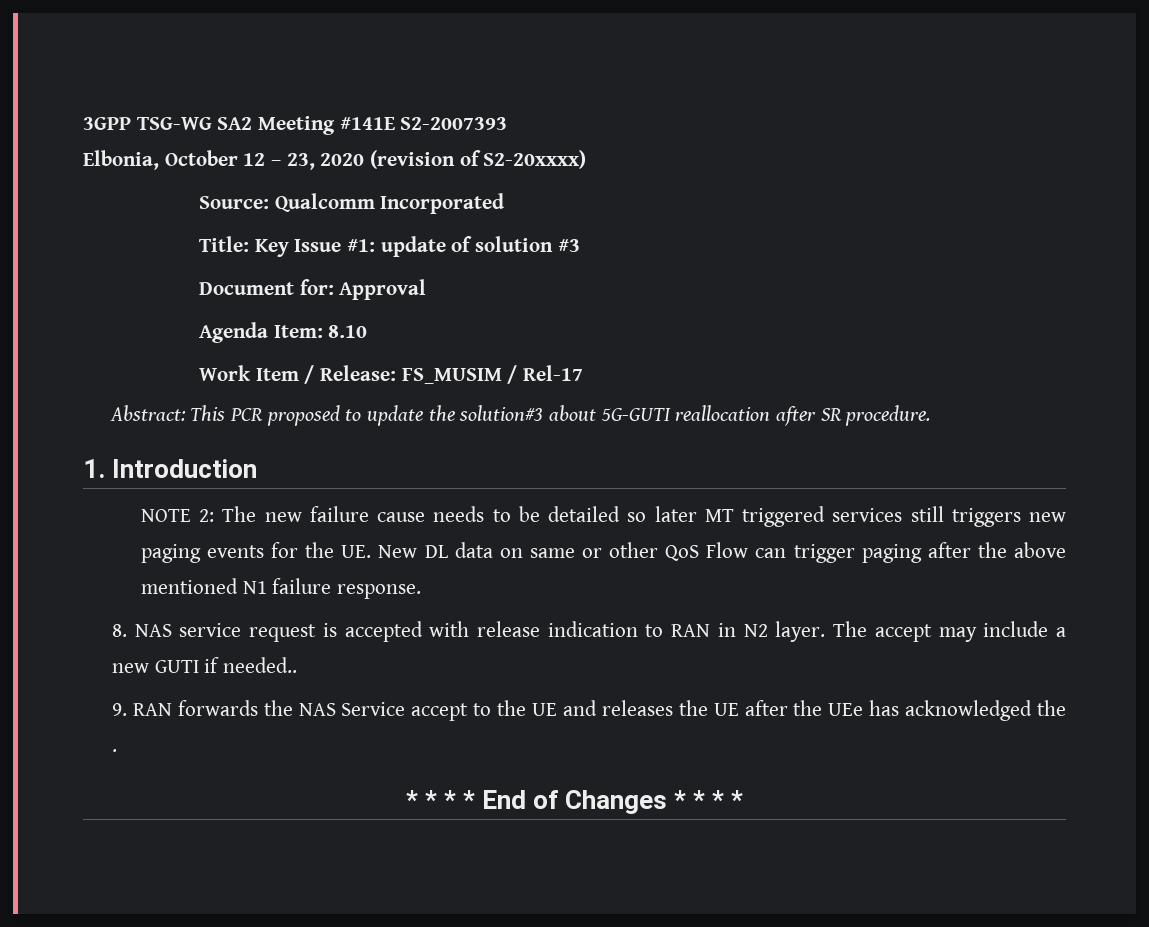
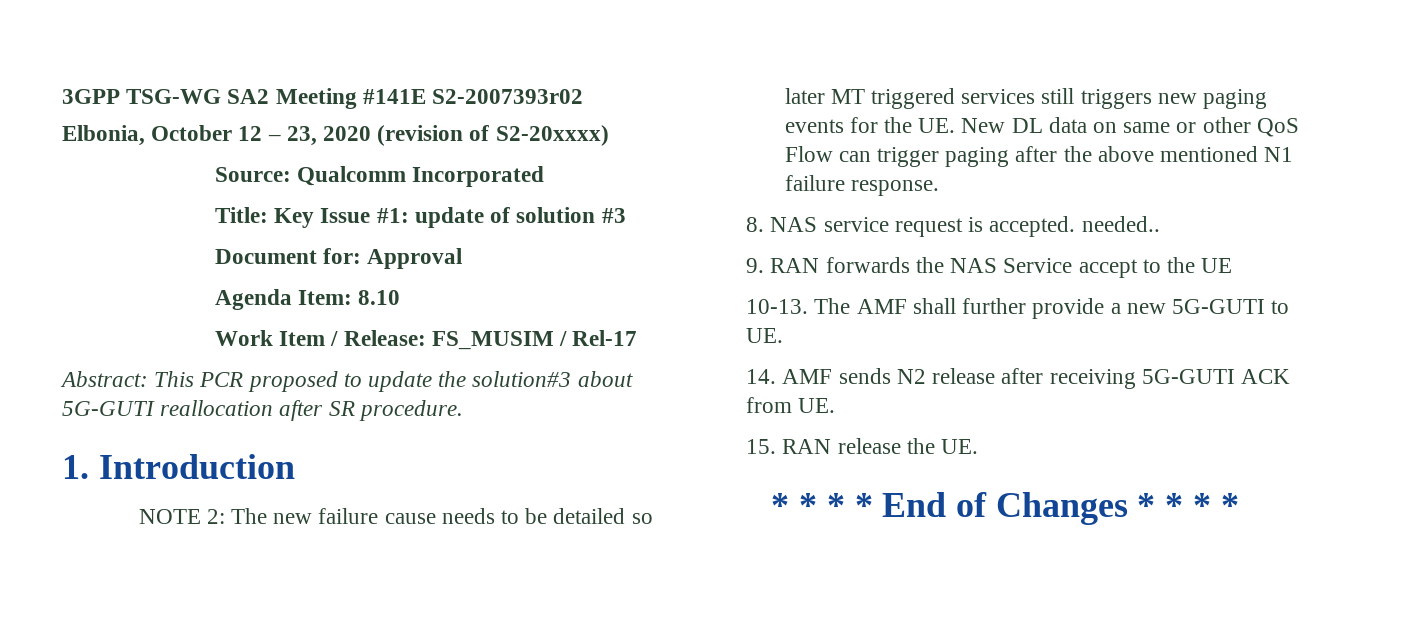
[400,117,508,130] S2-2007393 -> [432,89,584,104] S2-2007393r02
[344,621,1067,642] [111,657,220,673] accepted with release indication to RAN in N2 layer. The accept may include a new GUTI if -> [989,216,1076,237] accepted.
[562,700,1066,721] [111,749,117,752] and releases the UE after the UEe has acknowledged the . -> [746,298,1290,319] [746,328,784,343] [746,368,1290,389] [746,397,836,413] [746,438,979,454] // 10-13. The AMF shall further provide a new 5G-GUTI to UE. // 14. AMF sends N2 release after receiving 5G-GUTI ACK from UE. // 15. RAN release the UE.

